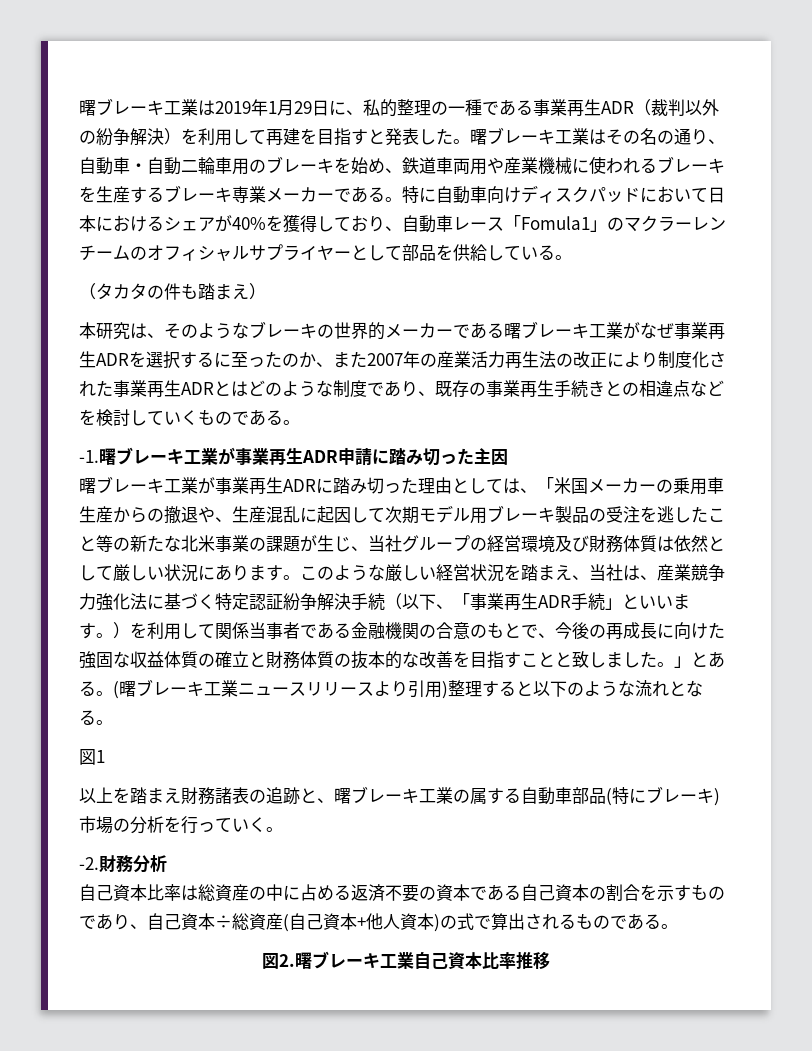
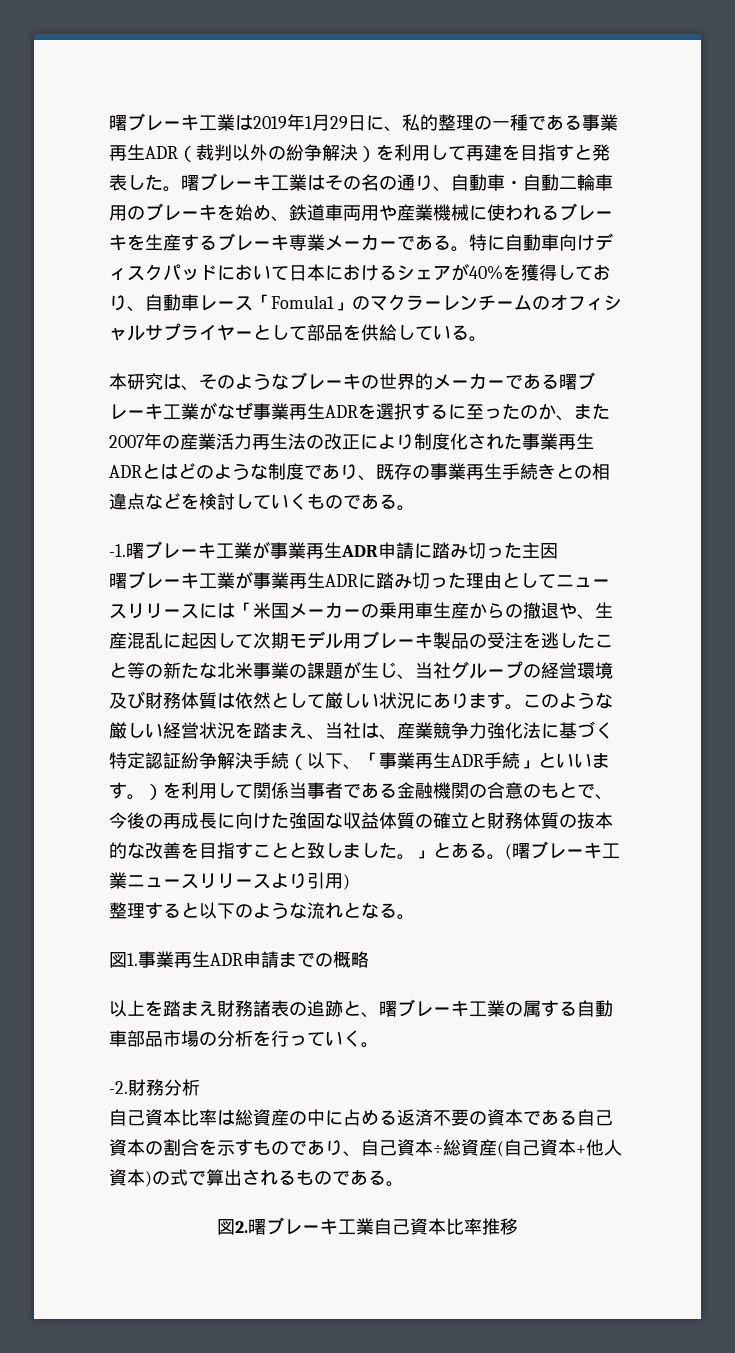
[79,283,266,300] // （タカタの件も踏まえ） -> (487, 339) none
[503,478,537,494] は、 -> [556,575,610,587] [109,603,235,619] ニュースリリースには
(448, 690) none -> (350, 882) //
[96,750,105,763] 1 -> [127,951,369,968] 1.事業再生ADR申請までの概略
[606,786,720,806] (特にブレーキ) -> (163, 1039) none

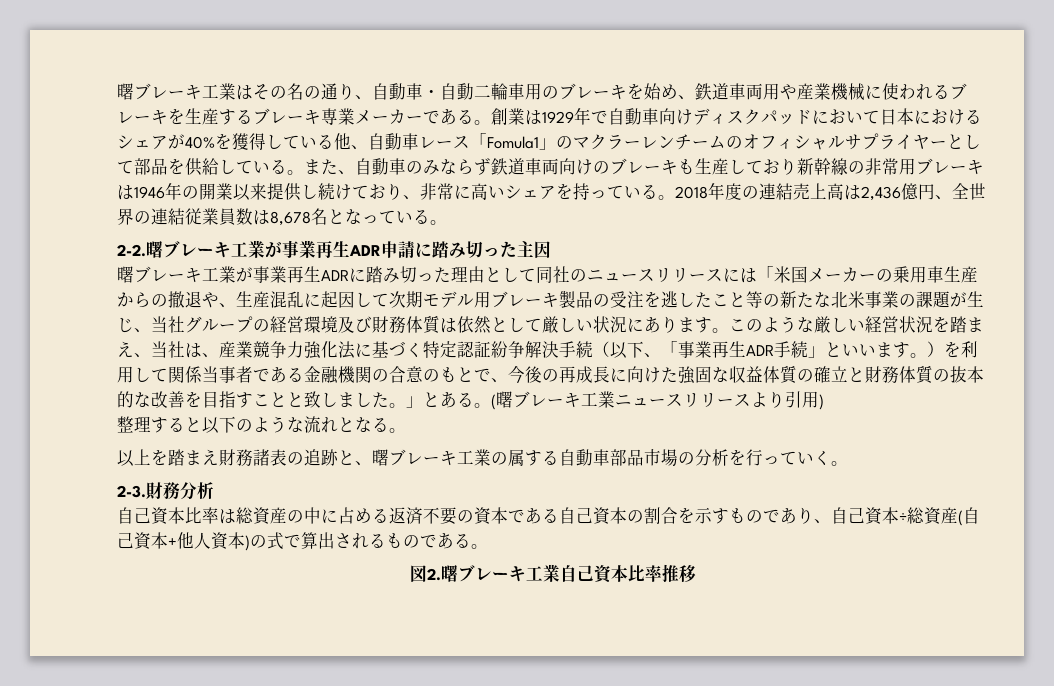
[109,113,618,132] [109,144,610,162] [109,173,325,192] 曙ブレーキ工業は2019年1月29日に、私的整理の一種である事業再生ADR（裁判以外の紛争解決）を利用して再建を目指すと発表した。曙ブレーキ工業は -> [117,83,253,100] 曙ブレーキ工業は
[469,234,505,251] 特に -> [491,107,608,125] 創業は1929年で
[593,264,611,280] [109,295,127,311] おり -> [300,133,351,150] いる他
[109,372,595,391] [109,402,610,421] [109,433,594,450] [109,463,610,481] [109,493,415,511] [109,544,126,557] // 本研究は、そのようなブレーキの世界的メーカーである曙ブレーキ工業がなぜ事業再生ADRを選択するに至ったのか、また2007年の産業活力再生法の改正により制度化された事業再生ADRとはどのような制度であり、既存の事業再生手続きとの相違点などを検討していくものである。 // -1. -> [304,158,984,175] [117,182,986,201] [117,208,447,226] [117,244,146,257] また、自動車のみならず鉄道車両向けのブレーキも生産しており新幹線の非常用ブレーキは1946年の開業以来提供し続けており、非常に高いシェアを持っている。2018年度の連結売上高は2,436億円、全世界の連結従業員数は8,678名となっている。 // 2-2.
(556, 581) none -> [536,266,587,283] 同社の
[109,951,369,968] // 図1.事業再生ADR申請までの概略 -> (406, 430) none
[109,1081,128,1094] -2. -> [117,485,146,498] 2-3.

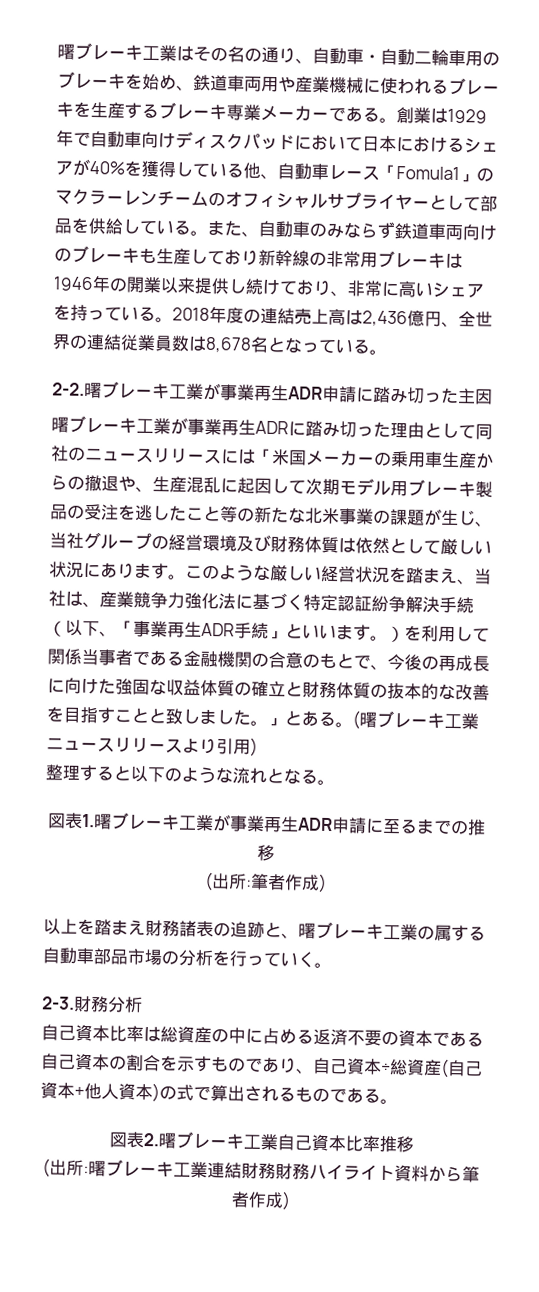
(406, 430) none -> [47,812,486,836] [257,844,275,862] [204,871,327,893] // 図表1.曙ブレーキ工業が事業再生ADR申請に至るまでの推移 // (出所:筆者作成)
(427, 573) none -> [125,1131,145,1149] 表
(696, 573) none -> [42,1158,480,1183] [230,1191,291,1211] // (出所:曙ブレーキ工業連結財務財務ハイライト資料から筆者作成)

